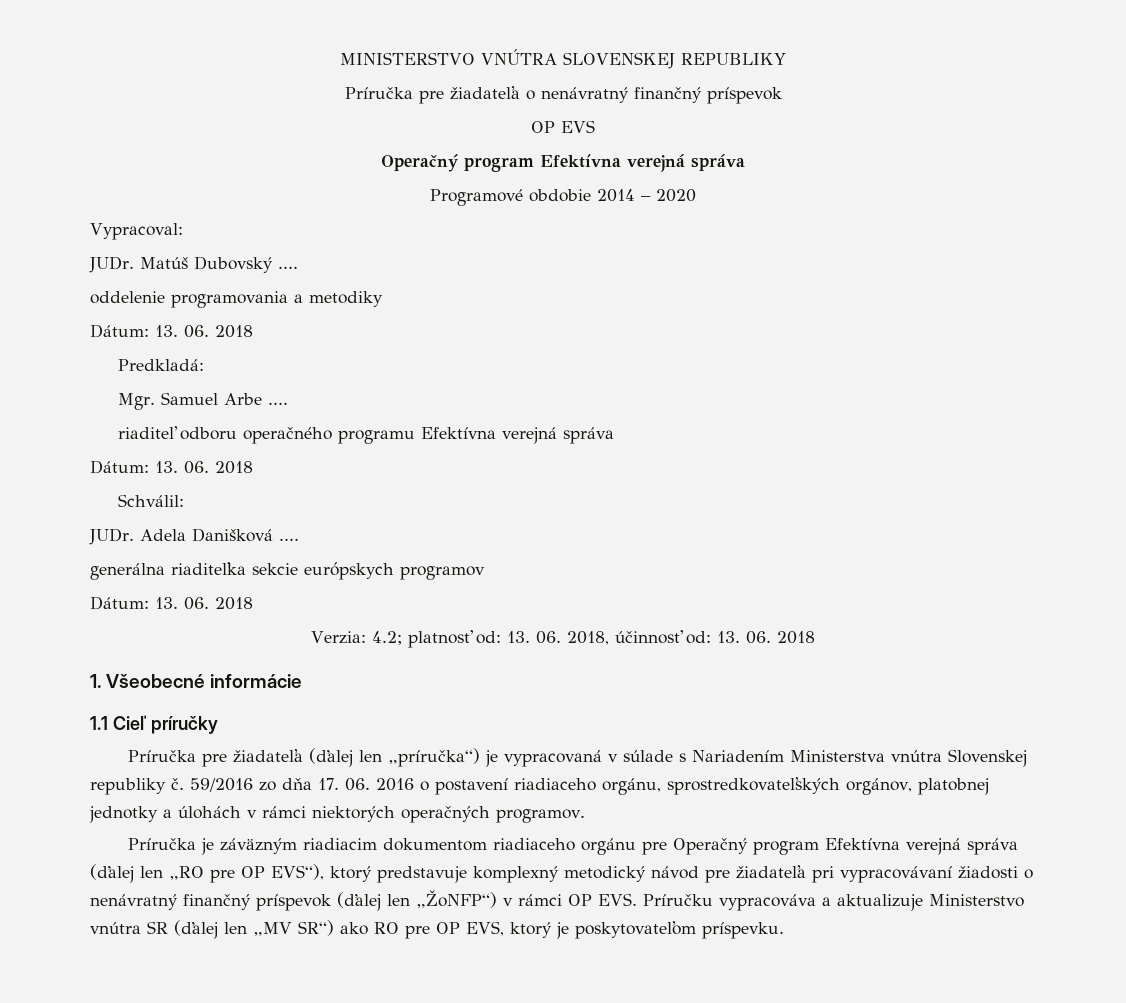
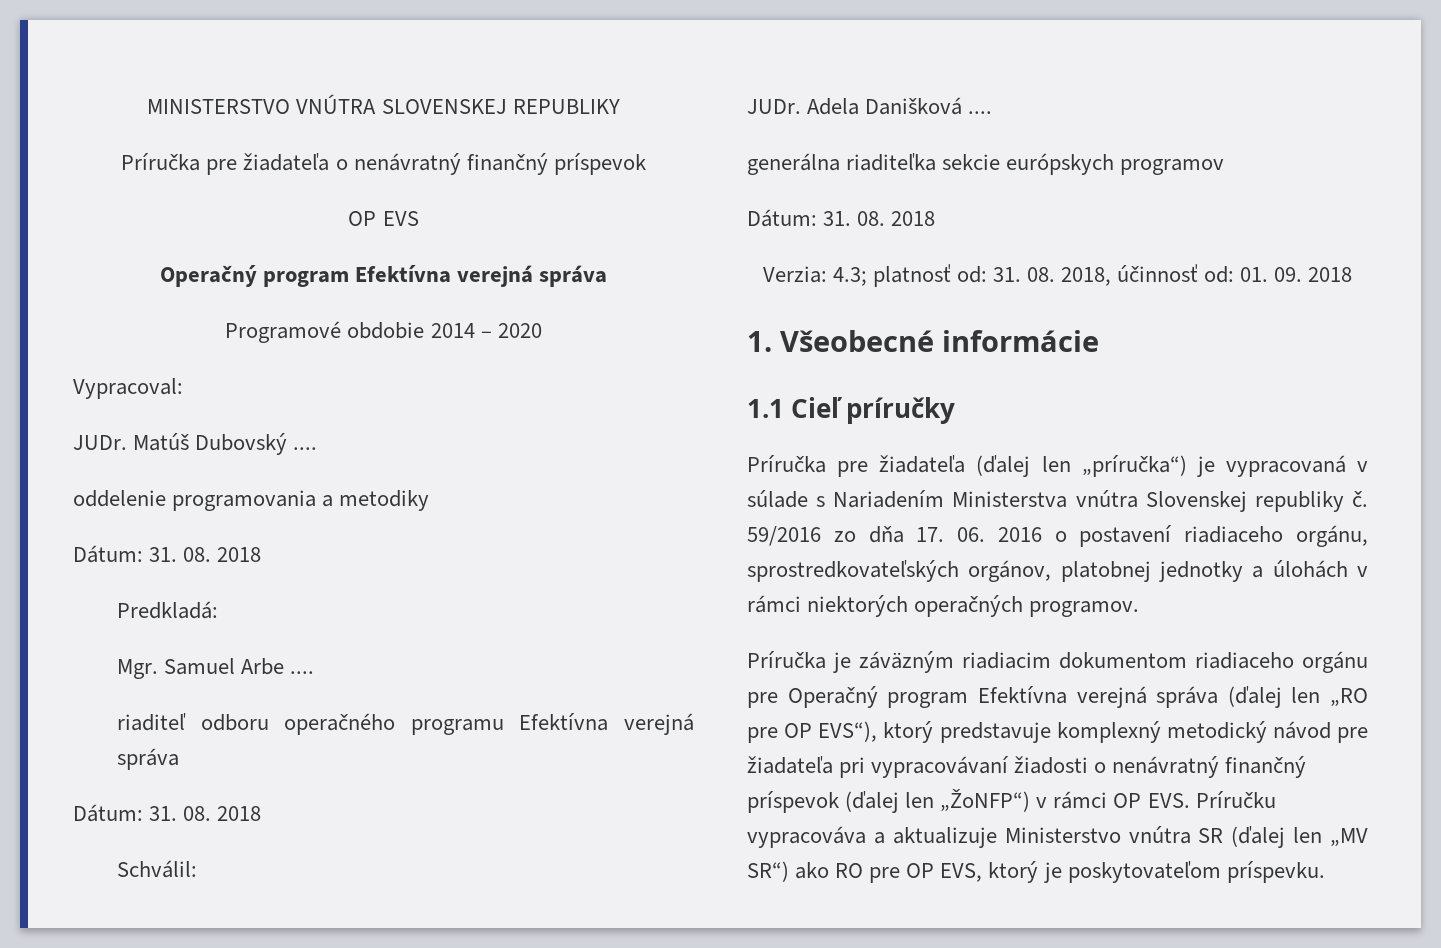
[155,325,209,338] 13. 06. -> [149,547,212,562] 31. 08.
[155,461,209,474] 13. 06. -> [149,806,212,821] 31. 08.
[155,597,209,610] 13. 06. -> [823,211,886,226] 31. 08.
[371,631,402,645] 4.2; -> [832,267,867,286] 4.3;
[506,631,561,644] 13. 06. -> [992,267,1055,282] 31. 08.
[716,631,771,644] 13. 06. -> [1240,267,1303,282] 01. 09.

